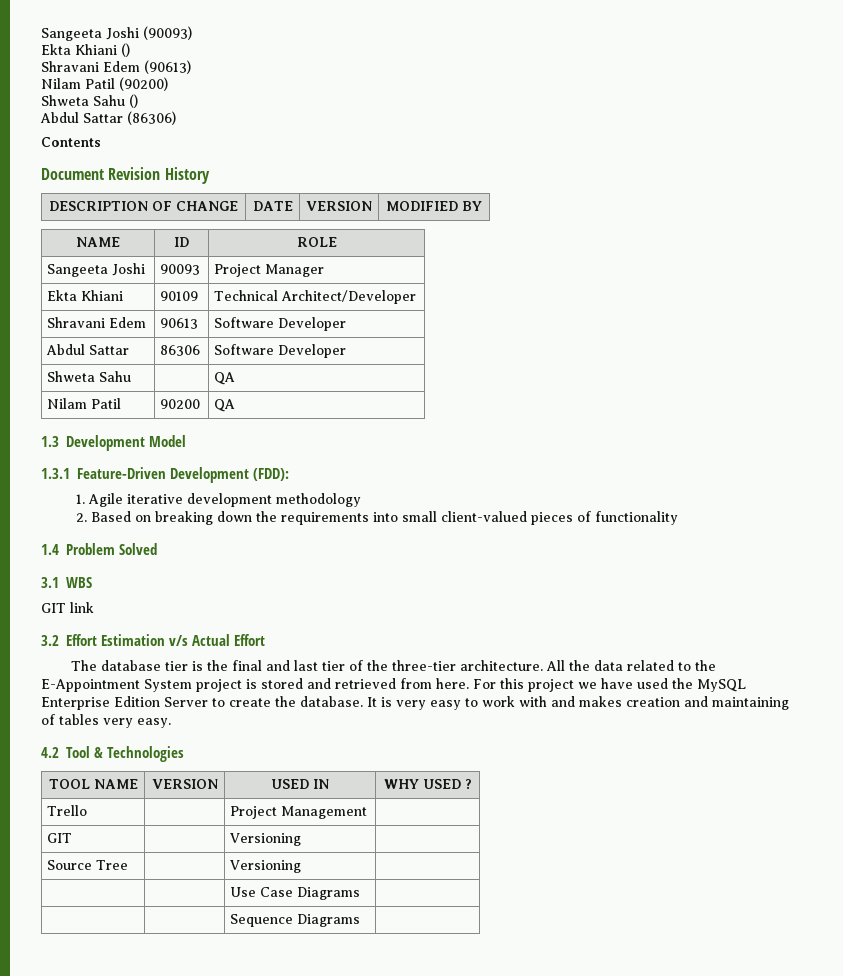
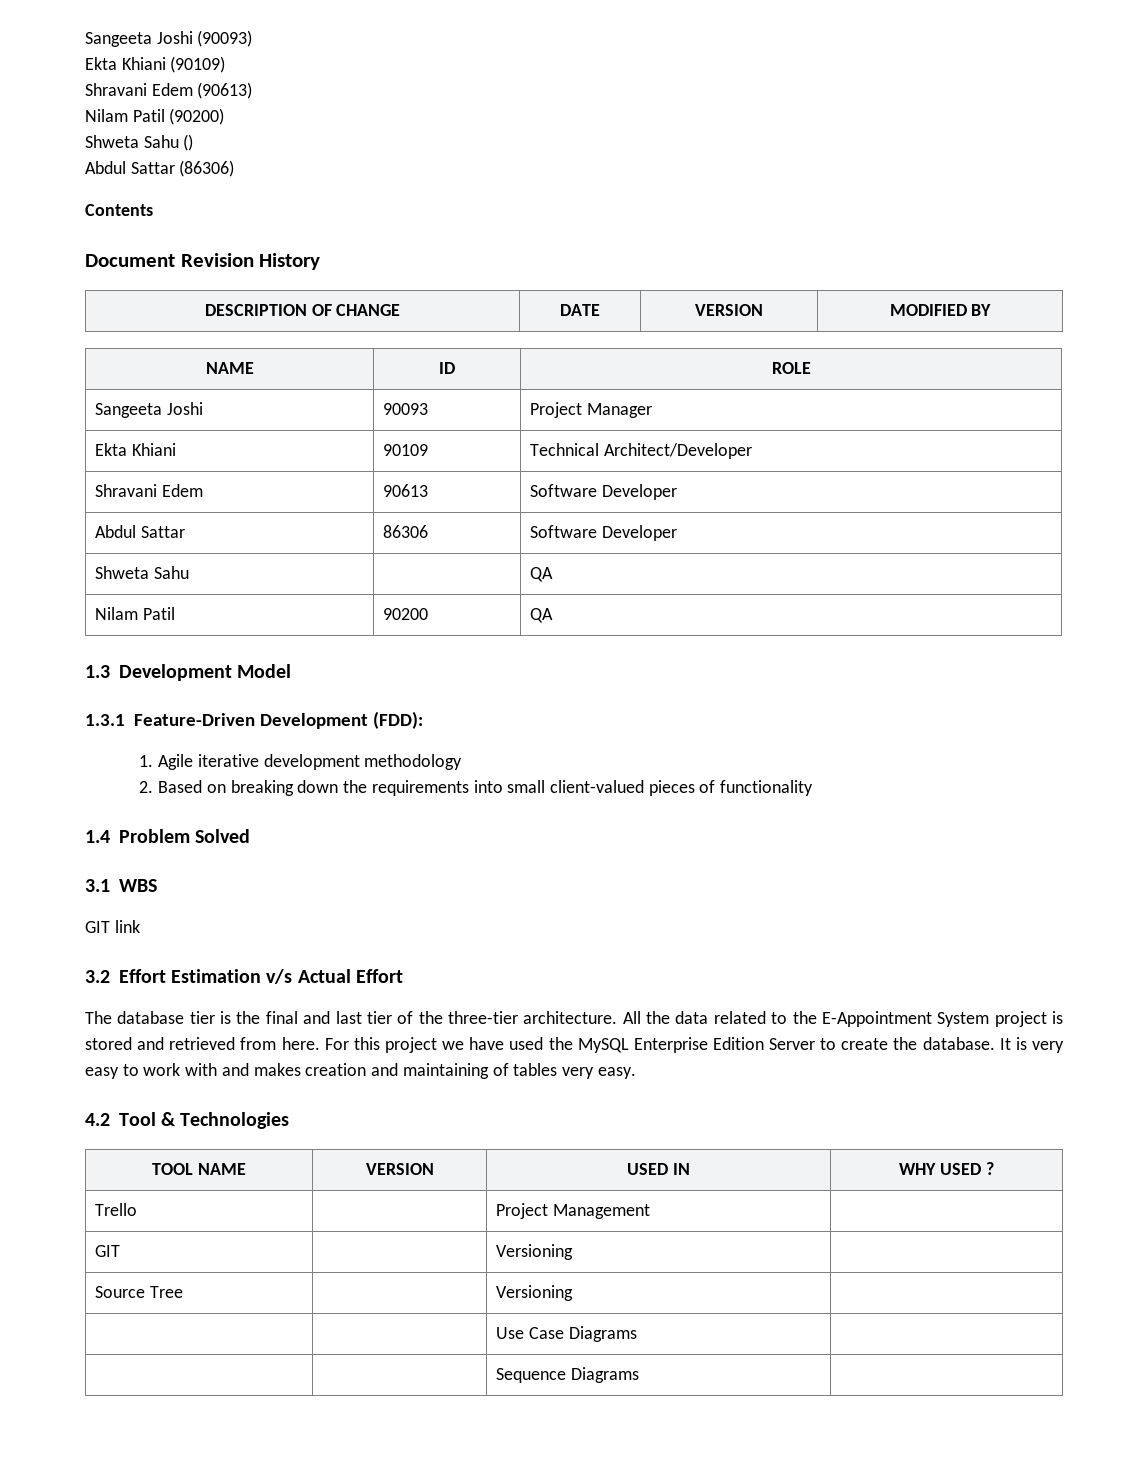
[121,43,130,57] () -> [170,56,226,73] (90109)

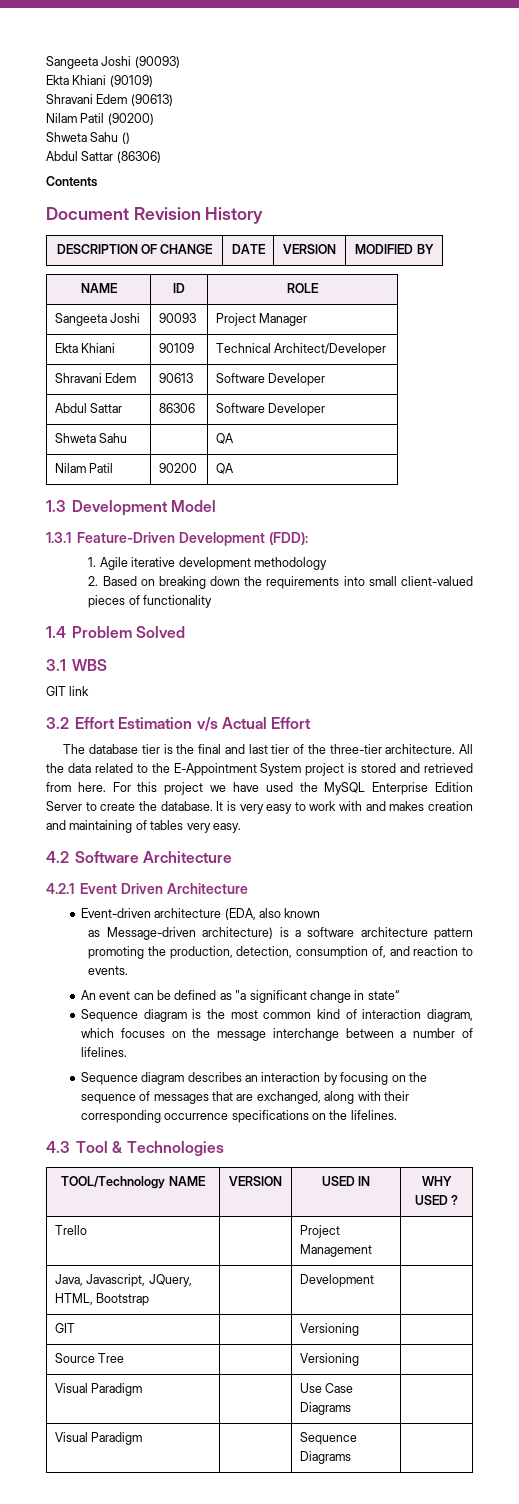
(110, 1119) none -> [75,851,233,863] [46,883,248,894] [80,908,321,920] [88,927,473,940] [88,946,473,959] [88,966,129,975] [80,990,399,1003] [80,1009,473,1022] [80,1028,474,1041] [80,1047,127,1057] [80,1072,427,1085] [80,1091,409,1104] [80,1110,397,1123] [46,1141,70,1153] Software Architecture // 4.2.1 Event Driven Architecture // Event-driven architecture (EDA, also known // as Message-driven architecture) is a software architecture pattern promoting the production, detection, consumption of, and reaction to events. // An event can be defined as "a significant change in state“ // Sequence diagram is the most common kind of interaction diagram, which focuses on the message interchange between a number of lifelines. // Sequence diagram describes an interaction by focusing on the sequence of messages that are exchanged, along with their corresponding occurrence specifications on the lifelines. // 4.3
[152,1163,194,1175] TOOL -> [61,1176,166,1189] TOOL/Technology
(650, 1211) none -> [54,1274,192,1287] [54,1293,150,1306] [299,1274,374,1287] // Java, Javascript, JQuery, HTML, Bootstrap | | Development |
(574, 1293) none -> [54,1383,143,1396] Visual Paradigm
(637, 1334) none -> [54,1432,143,1445] Visual Paradigm

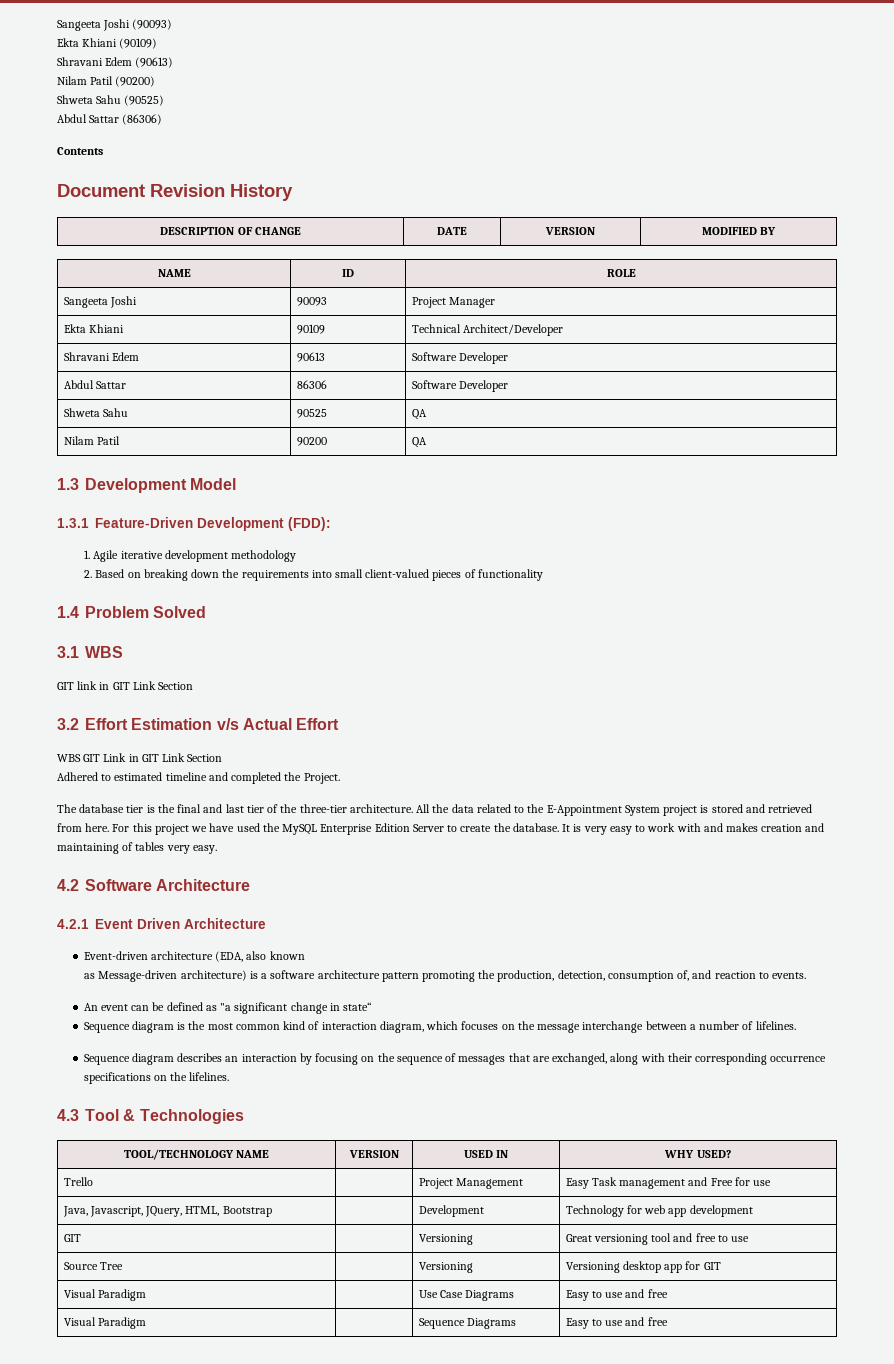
[121,132,130,144] () -> [124,95,165,106] (90525)
(128, 438) none -> [296,409,327,418] 90525
(90, 691) none -> [99,681,194,690] in GIT Link Section
(311, 723) none -> [57,753,223,762] [57,772,340,784] // WBS GIT Link in GIT Link Section // Adhered to estimated timeline and completed the Project.
[61,1176,166,1189] TOOL/Technology -> [123,1149,234,1160] TOOL/TECHNOLOGY
[414,1195,459,1205] USED ? -> [696,1150,731,1158] USED?
(372, 1250) none -> [565,1177,772,1189] Easy Task management and Free for use
[54,1323,75,1333] [299,1323,359,1336] [54,1353,125,1363] [299,1353,359,1366] // GIT | | Versioning | // Source Tree | | Versioning | -> [565,1205,753,1217] [63,1234,81,1242] [418,1234,473,1245] [565,1233,750,1245] [63,1262,123,1270] [418,1262,473,1273] [565,1261,721,1273] Technology for web app development // GIT | | Versioning | Great versioning tool and free to use // Source Tree | | Versioning | Versioning desktop app for GIT
(351, 1408) none -> [565,1289,668,1301] Easy to use and free
(351, 1457) none -> [565,1317,668,1329] Easy to use and free

